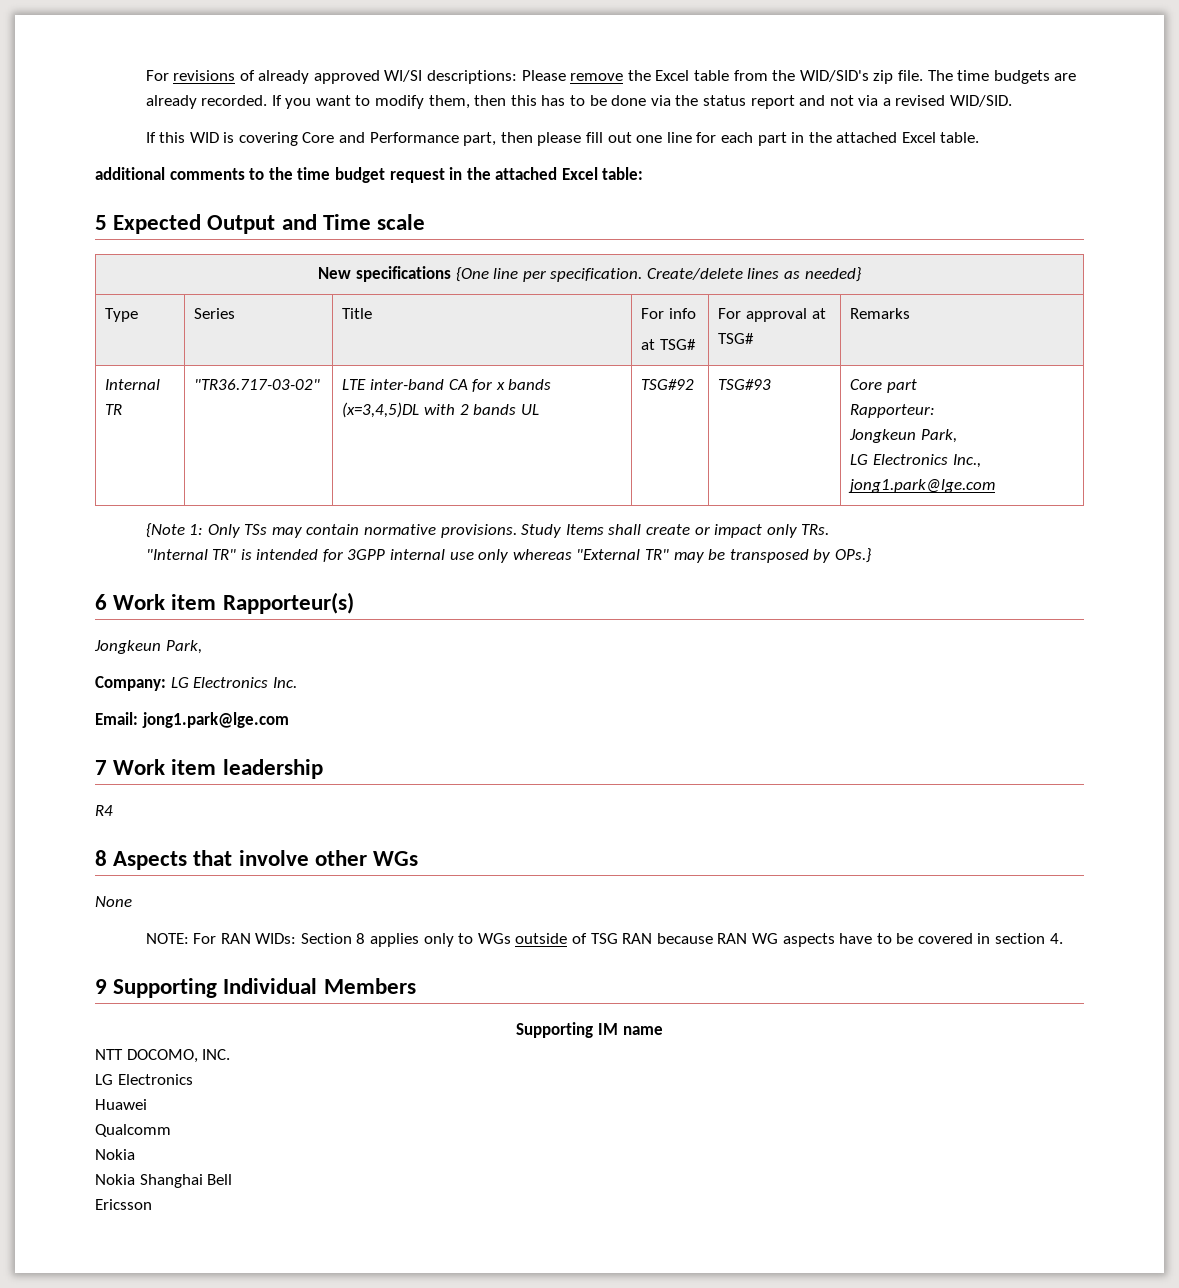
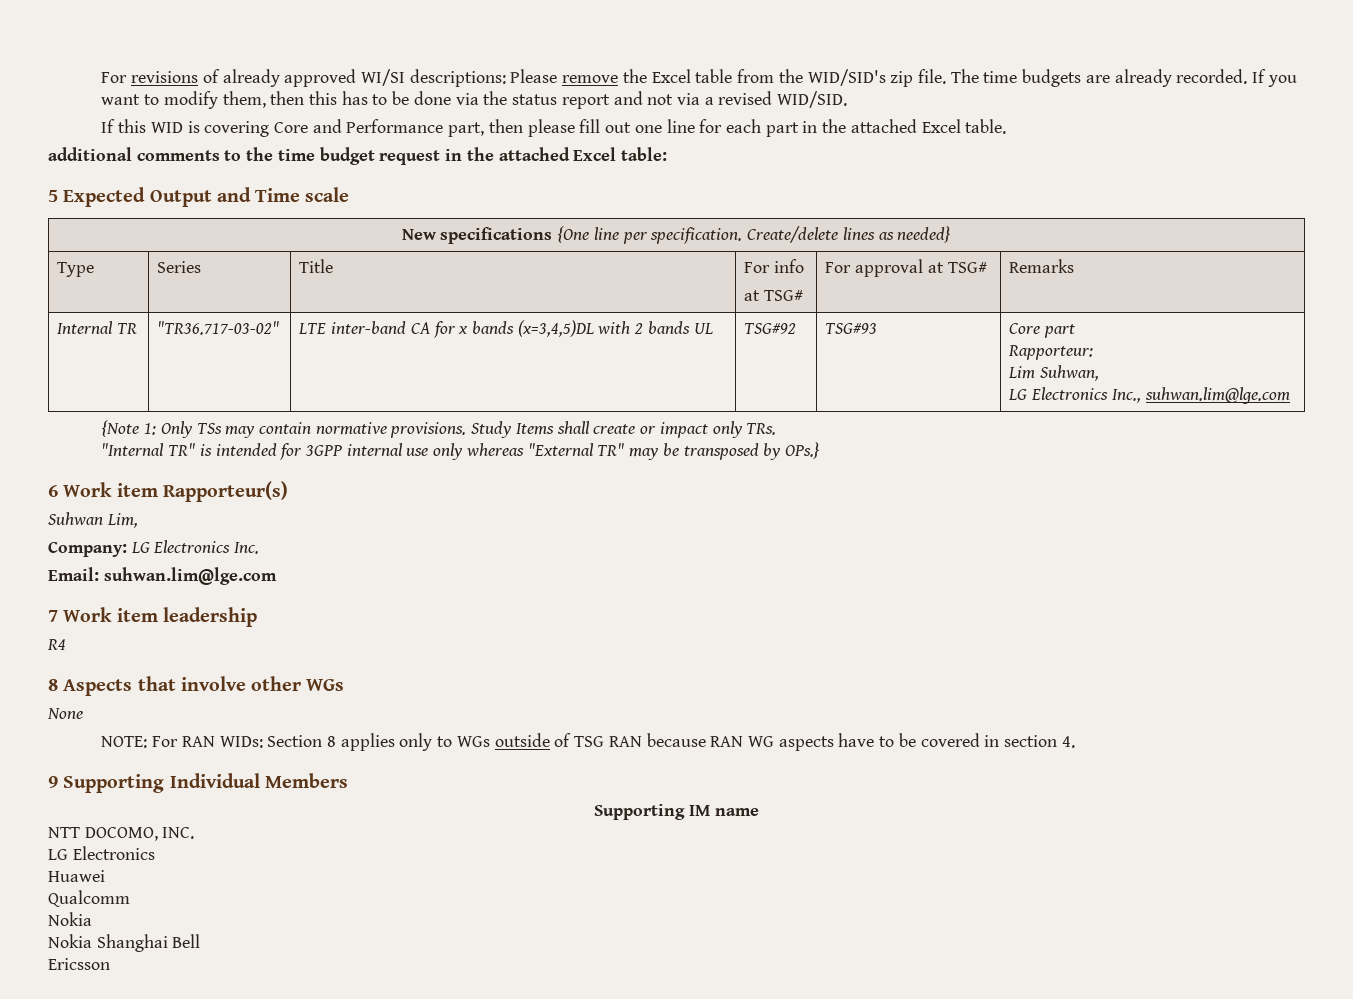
[849,429,958,443] Jongkeun Park, -> [1008,365,1100,381] Lim Suhwan,
[848,479,996,493] jong1.park@lge.com -> [1144,387,1290,404] suhwan.lim@lge.com
[94,640,202,654] Jongkeun Park, -> [48,512,138,528] Suhwan Lim,
[141,712,289,728] jong1.park@lge.com -> [103,567,277,585] suhwan.lim@lge.com

